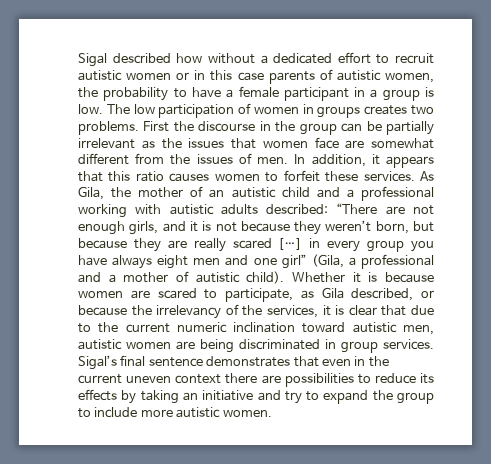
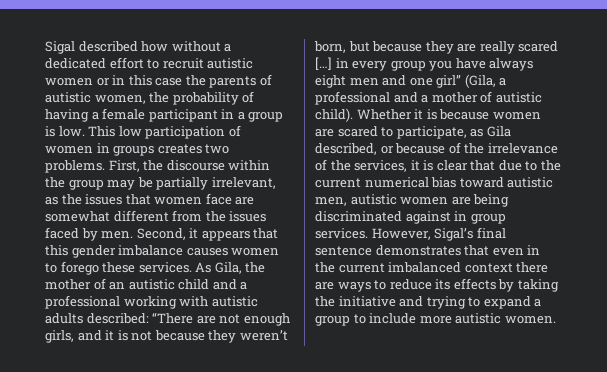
(264, 76) none -> [185,75,206,86] the
[173,87,221,98] to have -> [242,91,255,103] [45,109,89,122] of having
[106,104,130,114] The -> [88,126,116,137] This
[143,121,170,132] First -> [108,160,140,172] First,
[259,121,363,135] in the group can -> [228,160,271,171] [45,177,136,190] within the group may
[78,138,135,149] irrelevant -> [211,177,276,189] irrelevant,
[238,153,366,167] of men. In addition, -> [45,227,186,241] faced by men. Second,
[135,171,164,182] ratio -> [71,245,184,258] gender imbalance
[283,170,320,182] forfeit -> [60,261,99,275] forego
[131,305,222,319] the irrelevancy -> [448,142,558,154] of the irrelevance
[176,322,296,333] numeric inclination -> [364,177,457,188] numerical bias
(320, 344) none -> [405,211,451,224] against
(434, 344) none -> [371,228,431,240] However,
[126,376,172,383] uneven -> [388,262,462,273] imbalanced
[284,373,354,387] possibilities -> [337,282,371,292] ways
[182,392,198,401] an -> [315,296,335,307] the
[284,391,302,404] try -> [426,296,466,309] trying
[372,390,393,401] the -> [534,299,542,307] a

